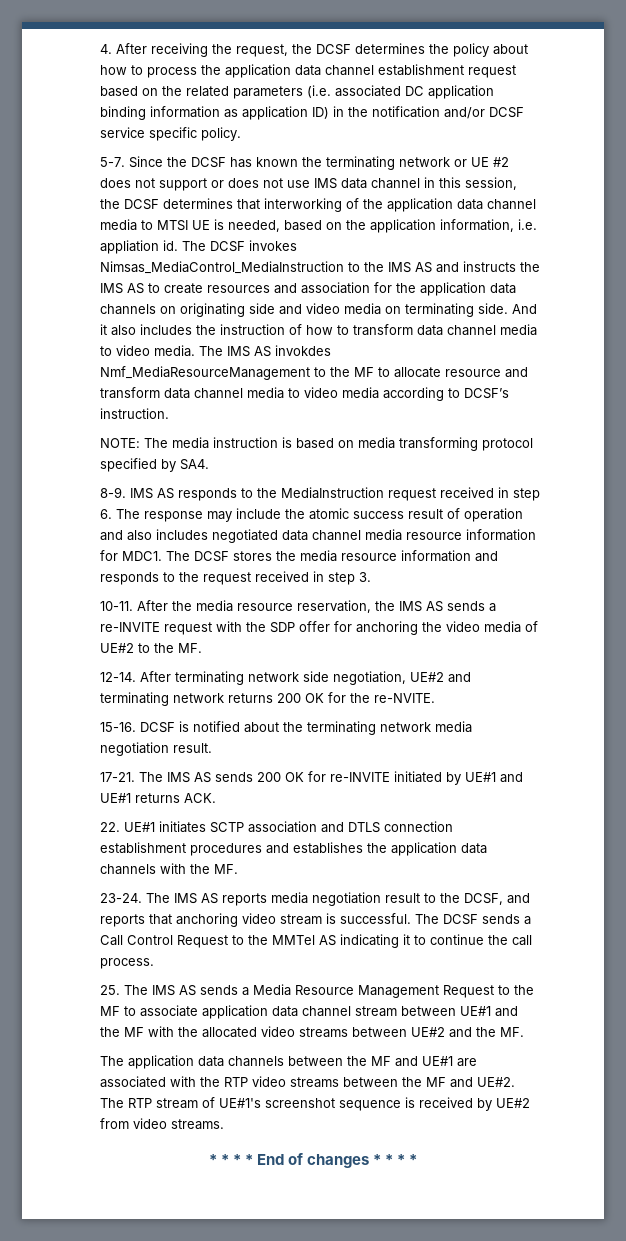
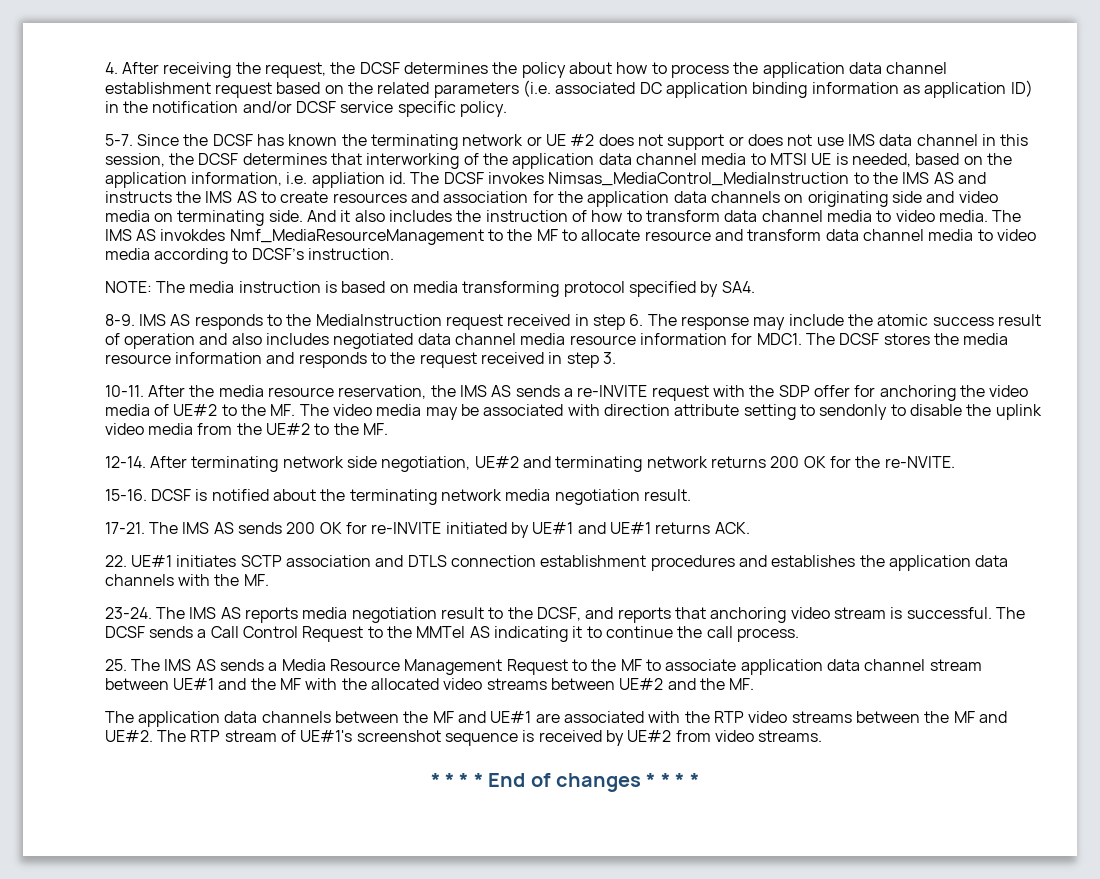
(203, 648) none -> [299,404,1042,420] [104,423,389,435] The video media may be associated with direction attribute setting to sendonly to disable the uplink video media from the UE#2 to the MF.

